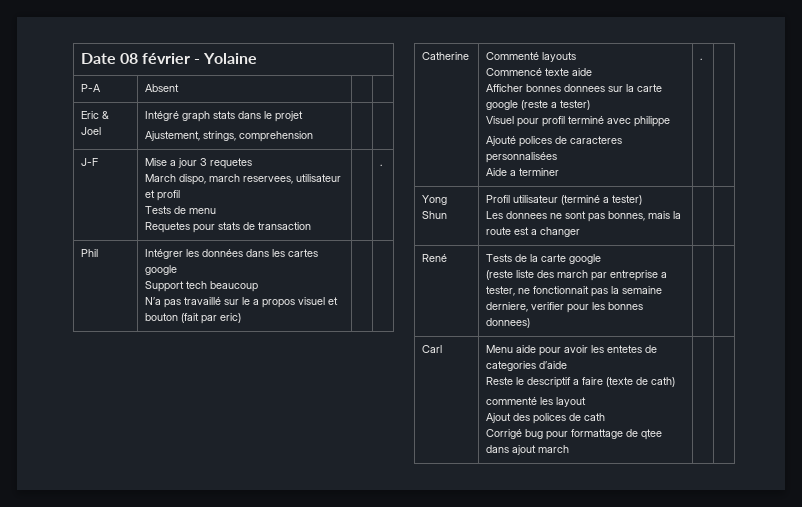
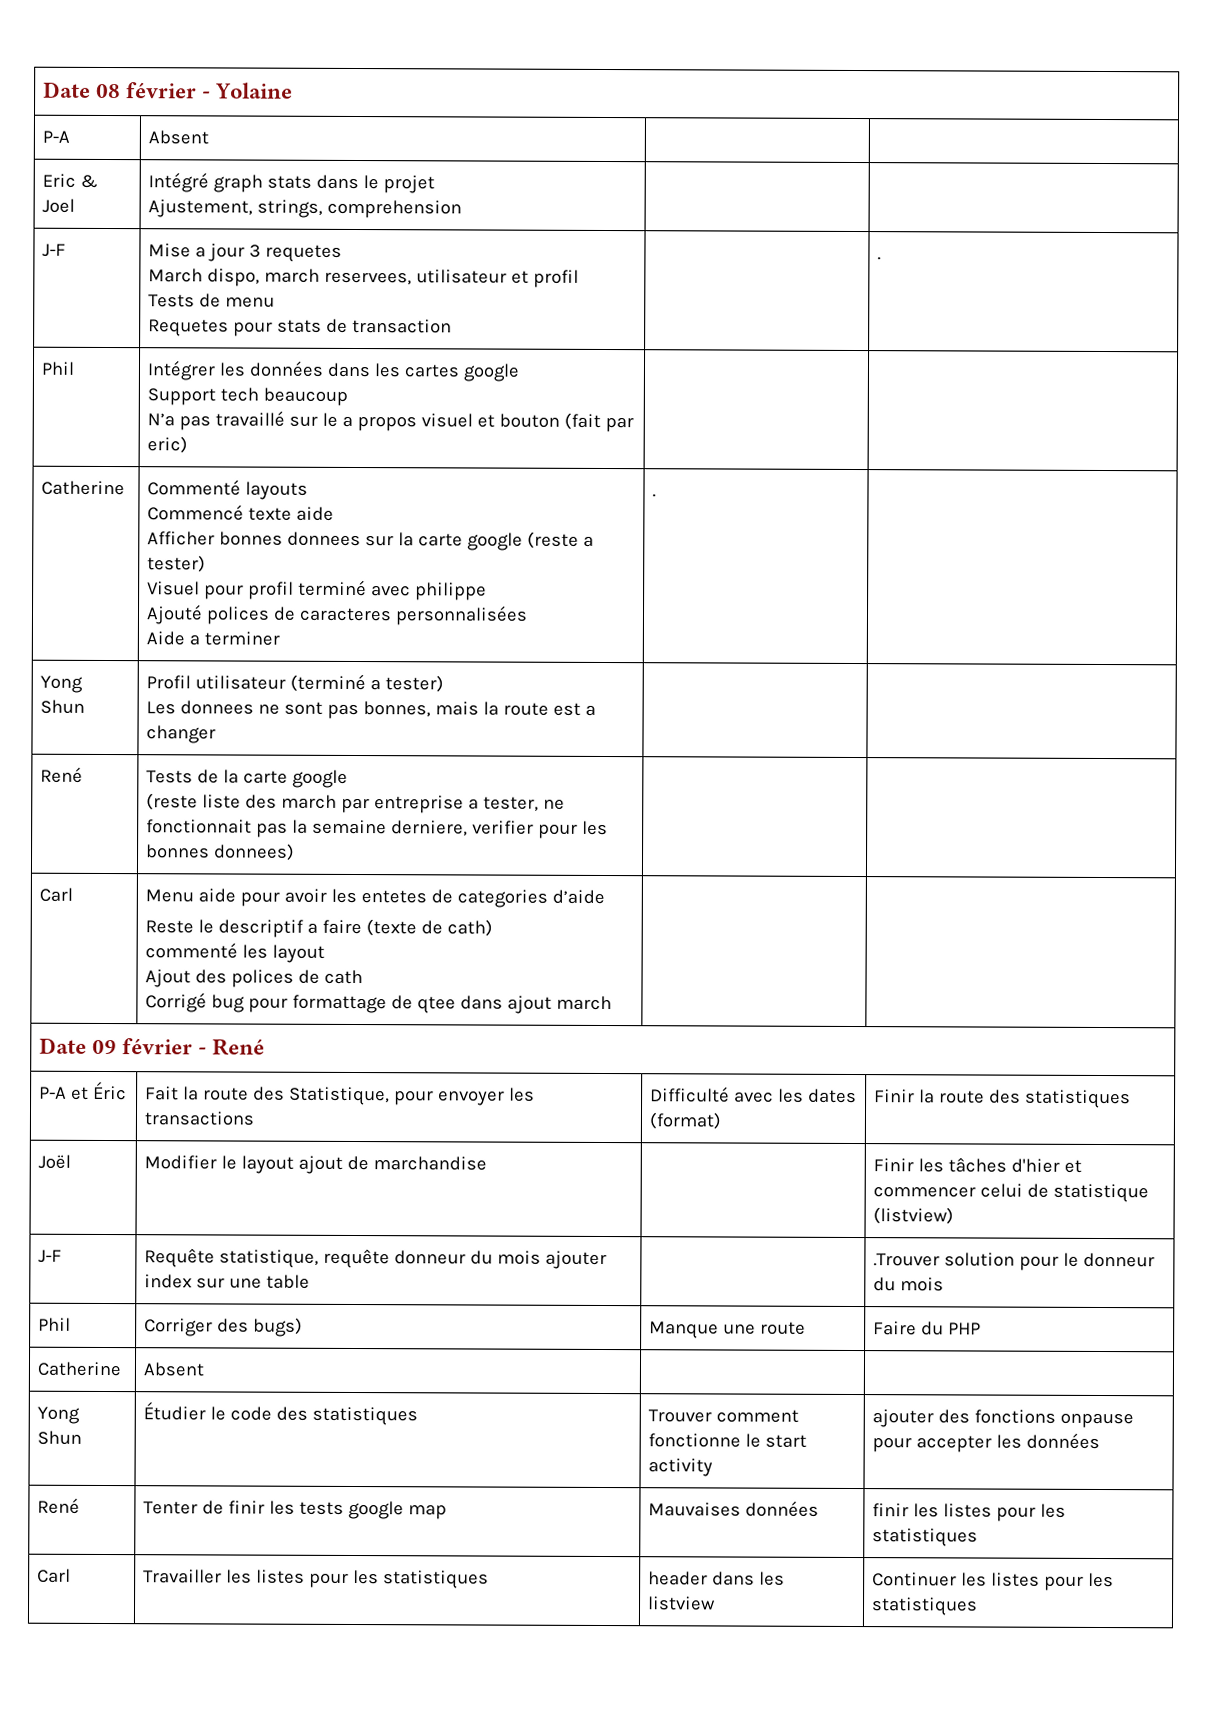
(569, 449) none -> [39,1037,266,1056] [39,1081,128,1101] [145,1086,536,1106] [144,1111,256,1126] [650,1086,858,1104] [649,1112,723,1130] [874,1089,1132,1109] [38,1154,72,1169] [144,1155,488,1174] [873,1157,1083,1173] [873,1183,1150,1203] [873,1207,955,1225] [38,1249,63,1263] [144,1248,608,1270] [144,1274,311,1289] [873,1252,1156,1271] [873,1277,945,1292] [38,1317,72,1331] [144,1317,304,1337] [649,1321,807,1339] [873,1321,982,1336] [37,1361,122,1377] [143,1362,205,1377] [37,1406,81,1424] [37,1430,83,1445] [143,1402,419,1426] [648,1409,800,1423] [648,1433,808,1448] [648,1458,714,1477] [872,1409,1135,1429] [872,1432,1101,1453] [37,1497,81,1514] [143,1500,448,1520] [648,1500,820,1517] [872,1503,1067,1522] [872,1528,979,1547] [37,1568,72,1583] [143,1569,490,1589] [648,1571,786,1586] [648,1596,717,1611] [872,1572,1115,1591] [871,1597,979,1616] // Date 09 février - René // P-A et Éric | Fait la route des Statistique, pour envoyer les transactions | Difficulté avec les dates (format) | Finir la route des statistiques // Joël | Modifier le layout ajout de marchandise | | Finir les tâches d'hier et commencer celui de statistique (listview) // J-F | Requête statistique, requête donneur du mois ajouter index sur une table | | .Trouver solution pour le donneur du mois // Phil | Corriger des bugs) | Manque une route | Faire du PHP // Catherine | Absent | | // Yong Shun | Étudier le code des statistiques | Trouver comment fonctionne le start activity | ajouter des fonctions onpause pour accepter les données // René | Tenter de finir les tests google map | Mauvaises données | finir les listes pour les statistiques // Carl | Travailler les listes pour les statistiques | header dans les listview | Continuer les listes pour les statistiques

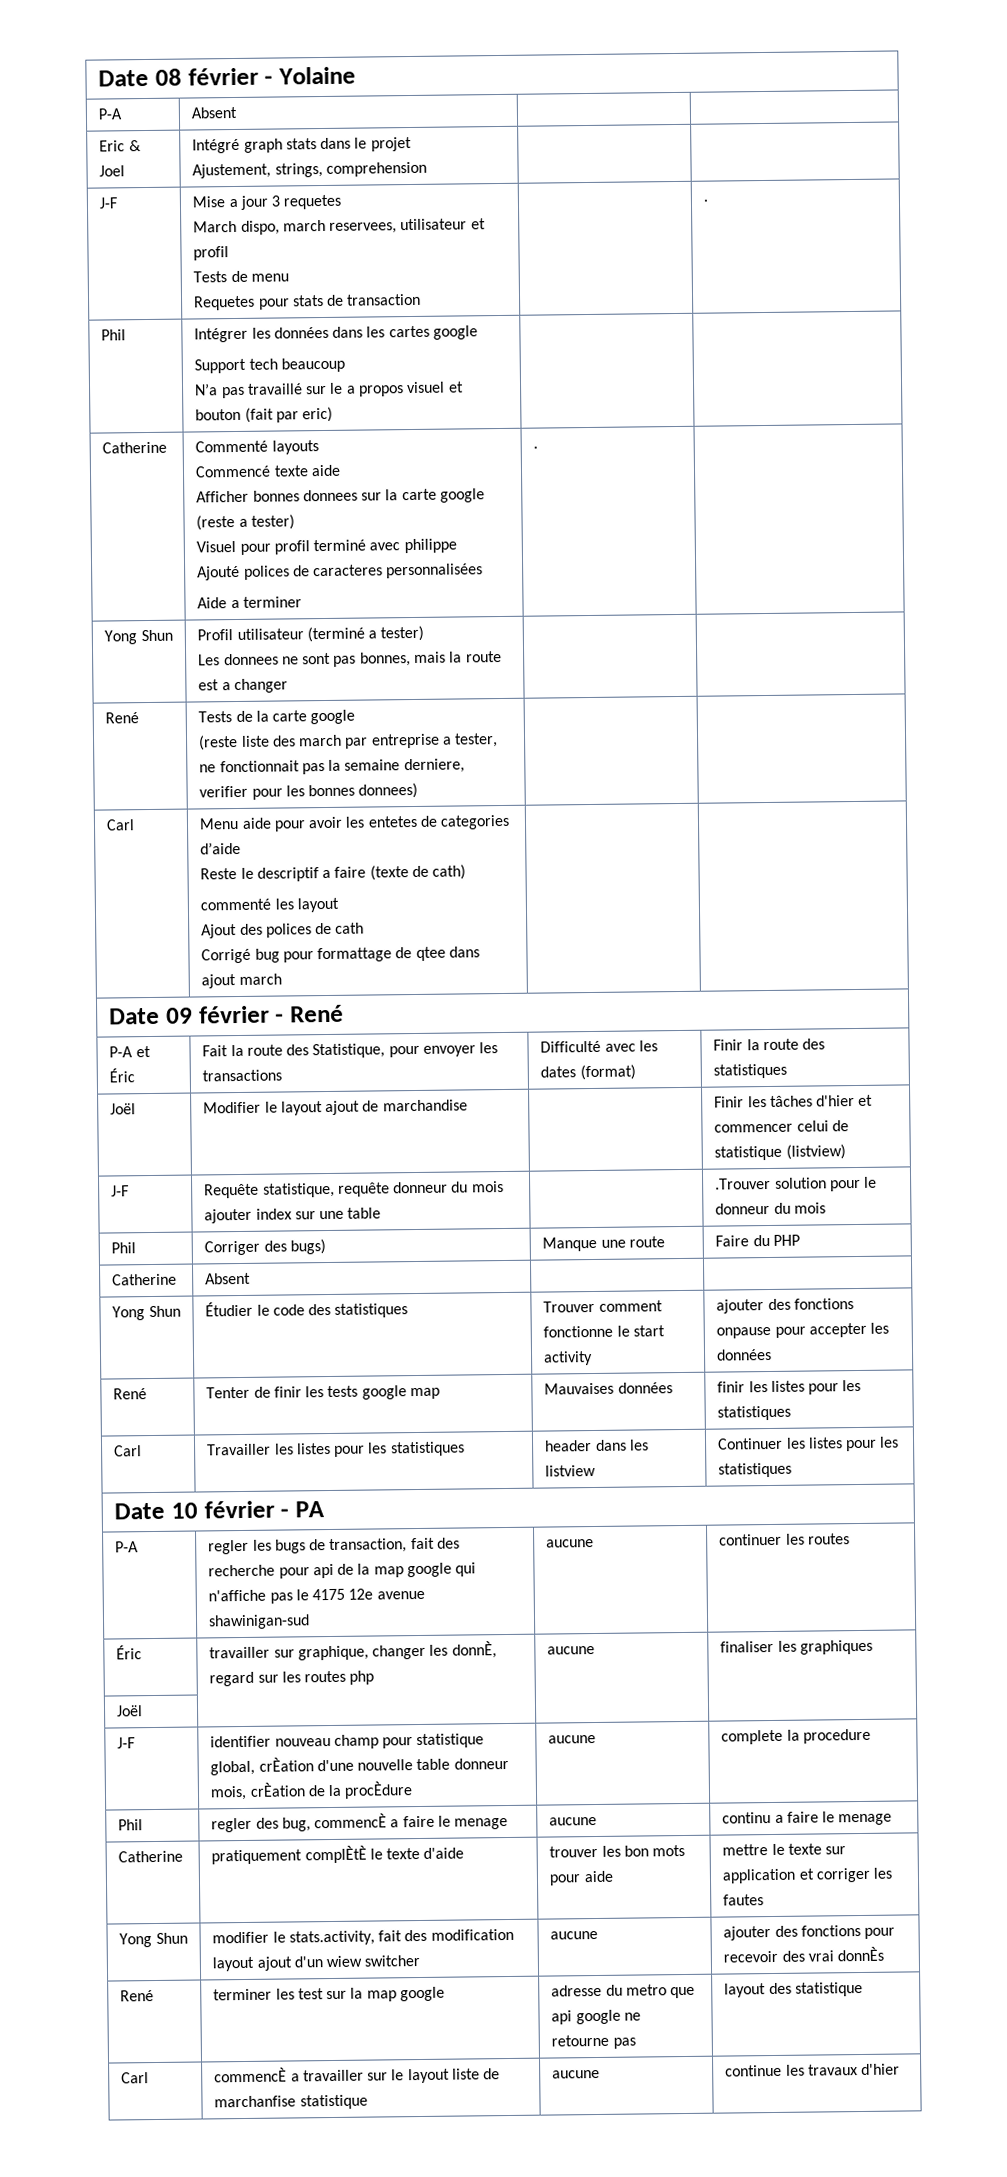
(979, 1606) none -> [114,1500,326,1520] [115,1541,140,1553] [208,1537,461,1555] [208,1562,477,1579] [208,1588,425,1604] [208,1614,311,1630] [546,1539,595,1548] [719,1533,850,1546] [116,1645,143,1660] [209,1641,497,1661] [209,1670,375,1687] [547,1645,596,1655] [720,1639,873,1655] [116,1705,144,1717] [117,1737,136,1749] [210,1733,485,1749] [210,1757,509,1776] [210,1781,414,1801] [548,1734,597,1744] [721,1728,871,1745] [118,1819,144,1831] [211,1813,509,1833] [549,1816,598,1826] [722,1811,893,1826] [118,1850,184,1863] [211,1845,465,1865] [549,1844,686,1858] [549,1870,614,1886] [722,1843,847,1856] [722,1867,893,1884] [723,1894,765,1906] [119,1932,188,1948] [212,1928,514,1946] [212,1954,421,1972] [550,1930,599,1940] [723,1925,896,1941] [723,1946,885,1963] [120,1990,155,2002] [213,1986,446,2002] [551,1984,696,1999] [551,2009,641,2025] [551,2034,636,2049] [724,1981,863,1998] [121,2072,150,2084] [214,2067,501,2084] [214,2094,368,2110] [552,2069,601,2079] [725,2063,901,2077] // Date 10 février - PA // P-A | regler les bugs de transaction, fait des recherche pour api de la map google qui n'affiche pas le 4175 12e avenue shawinigan-sud | aucune | continuer les routes // Éric | travailler sur graphique, changer les donnÈ, regard sur les routes php | aucune | finaliser les graphiques // Joël | | | // J-F | identifier nouveau champ pour statistique global, crÈation d'une nouvelle table donneur mois, crÈation de la procÈdure | aucune | complete la procedure // Phil | regler des bug, commencÈ a faire le menage | aucune | continu a faire le menage // Catherine | pratiquement complÈtÈ le texte d'aide | trouver les bon mots pour aide | mettre le texte sur application et corriger les fautes // Yong Shun | modifier le stats.activity, fait des modification layout ajout d'un wiew switcher | aucune | ajouter des fonctions pour recevoir des vrai donnÈs // René | terminer les test sur la map google | adresse du metro que api google ne retourne pas | layout des statistique // Carl | commencÈ a travailler sur le layout liste de marchanfise statistique | aucune | continue les travaux d'hier

